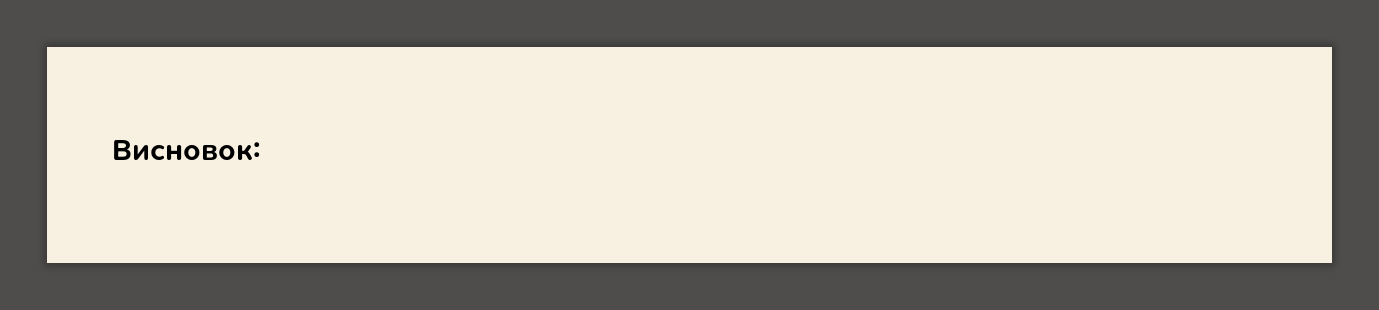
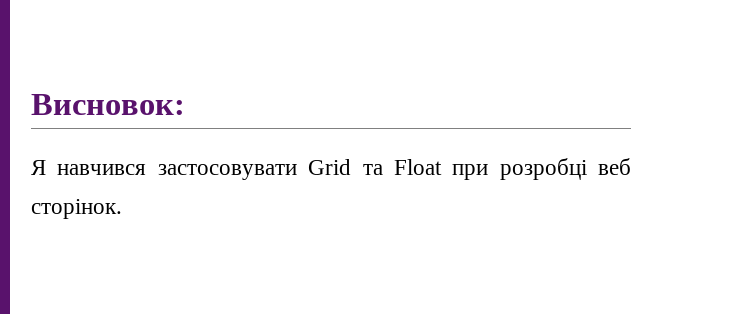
(261, 151) none -> [31,158,631,180] [31,199,122,219] // Я навчився застосовувати Grid та Float при розробці веб сторінок.

